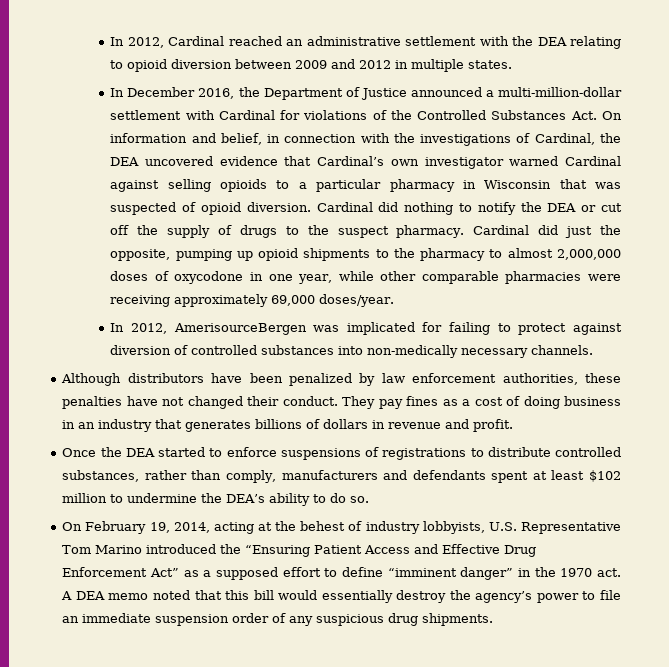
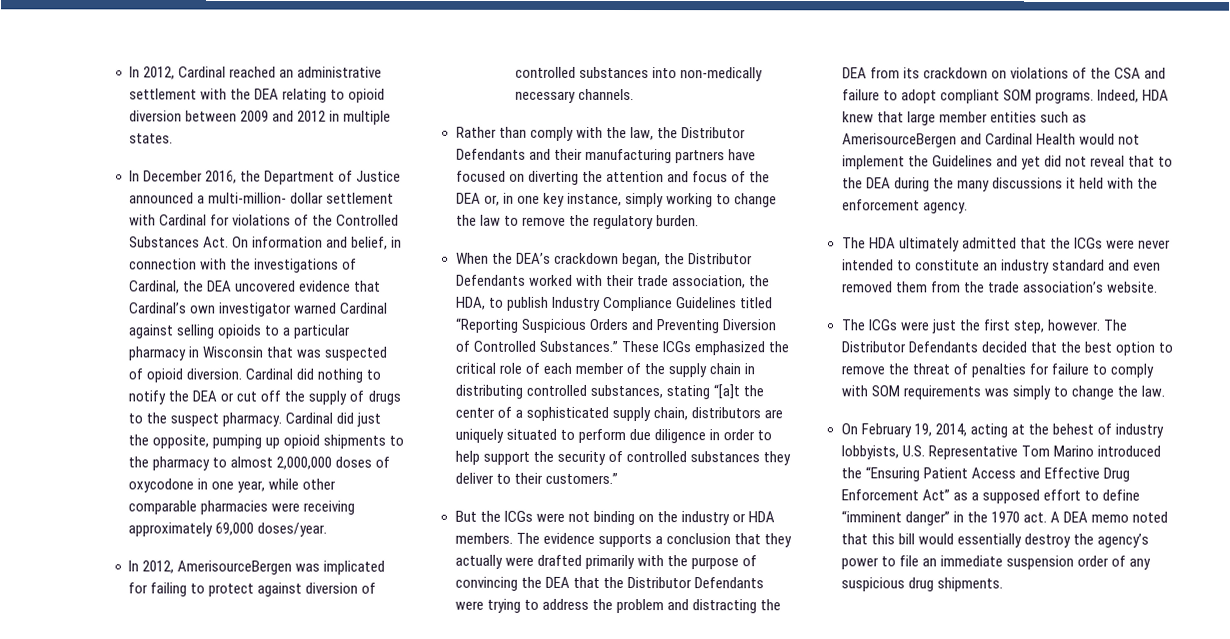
[498,87,622,97] multi-million-dollar -> [208,192,325,204] multi-million- dollar
[61,373,621,386] [62,396,622,409] [62,419,514,432] [62,447,621,460] [62,470,622,483] [62,493,370,506] Although distributors have been penalized by law enforcement authorities, these penalties have not changed their conduct. They pay fines as a cost of doing business in an industry that generates billions of dollars in revenue and profit. // Once the DEA started to enforce suspensions of registrations to distribute controlled substances, rather than comply, manufacturers and defendants spent at least $102 million to undermine the DEA’s ability to do so. -> [455,126,746,141] [455,148,756,164] [455,170,770,185] [455,192,777,208] [455,214,699,230] [455,252,753,268] [455,274,770,289] [455,296,773,312] [454,317,777,334] [454,340,789,356] [454,362,755,378] [454,384,764,400] [454,406,783,422] [454,428,772,444] [454,450,791,466] [454,472,618,485] [454,510,775,526] [454,532,792,548] [454,554,757,570] [454,576,764,591] [454,598,781,614] [841,67,1166,79] [841,89,1169,104] [841,111,1087,126] [841,133,1140,148] [841,155,1173,170] [841,177,1158,192] [841,199,968,214] [841,237,1171,252] [841,259,1161,274] [841,281,1158,293] [840,319,1128,334] [840,341,1173,356] [840,363,1154,378] [840,385,1165,400] Rather than comply with the law, the Distributor Defendants and their manufacturing partners have focused on diverting the attention and focus of the DEA or, in one key instance, simply working to change the law to remove the regulatory burden. // When the DEA’s crackdown began, the Distributor Defendants worked with their trade association, the HDA, to publish Industry Compliance Guidelines titled “Reporting Suspicious Orders and Preventing Diversion of Controlled Substances.” These ICGs emphasized the critical role of each member of the supply chain in distributing controlled substances, stating “[a]t the center of a sophisticated supply chain, distributors are uniquely situated to perform due diligence in order to help support the security of controlled substances they deliver to their customers.” // But the ICGs were not binding on the industry or HDA members. The evidence supports a conclusion that they actually were drafted primarily with the purpose of convincing the DEA that the Distributor Defendants were trying to address the problem and distracting the DEA from its crackdown on violations of the CSA and failure to adopt compliant SOM programs. Indeed, HDA knew that large member entities such as AmerisourceBergen and Cardinal Health would not implement the Guidelines and yet did not reveal that to the DEA during the many discussions it held with the enforcement agency. // The HDA ultimately admitted that the ICGs were never intended to constitute an industry standard and even removed them from the trade association’s website. // The ICGs were just the first step, however. The Distributor Defendants decided that the best option to remove the threat of penalties for failure to comply with SOM requirements was simply to change the law.

